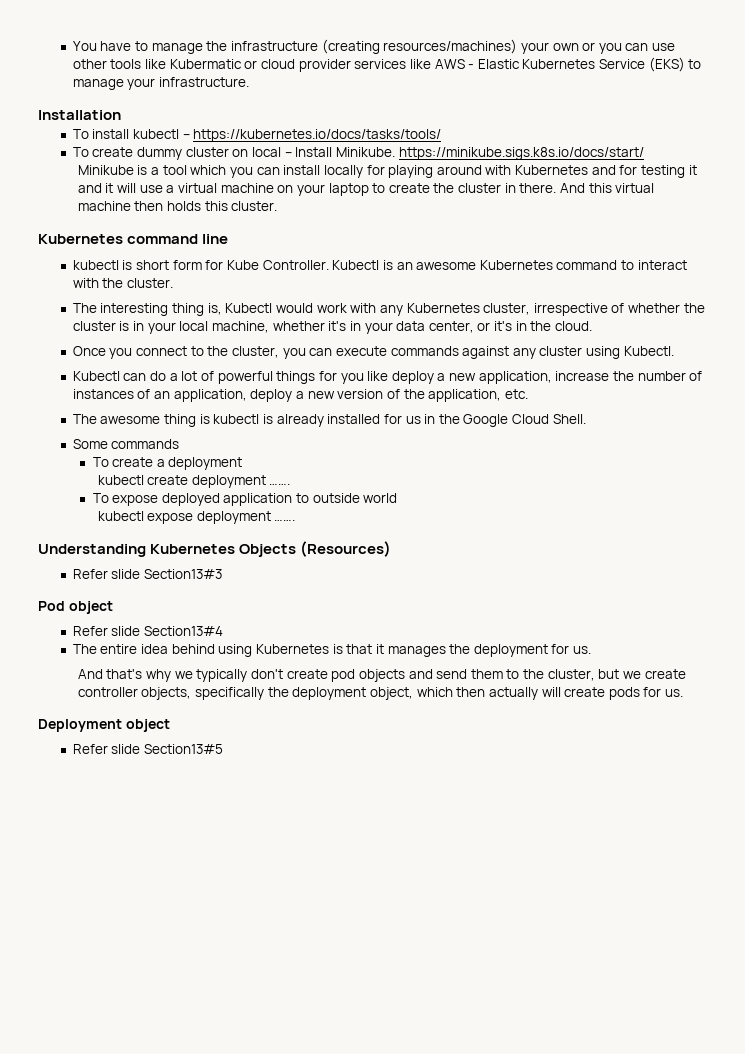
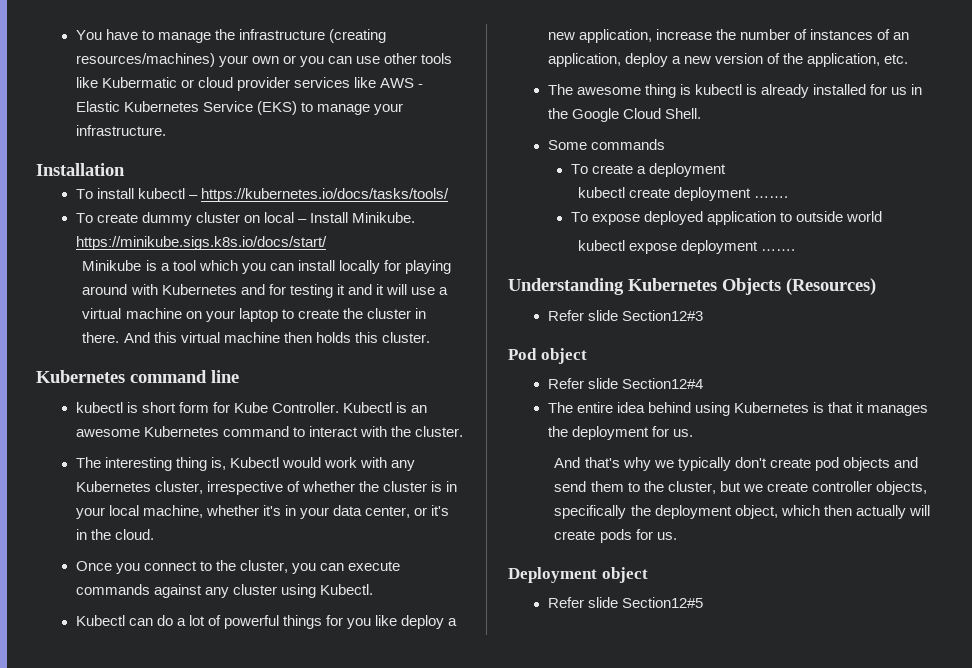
[143,569,222,579] Section13#3 -> [621,310,703,321] Section12#3
[143,626,223,636] Section13#4 -> [621,378,703,389] Section12#4
[143,744,223,754] Section13#5 -> [621,597,703,608] Section12#5

